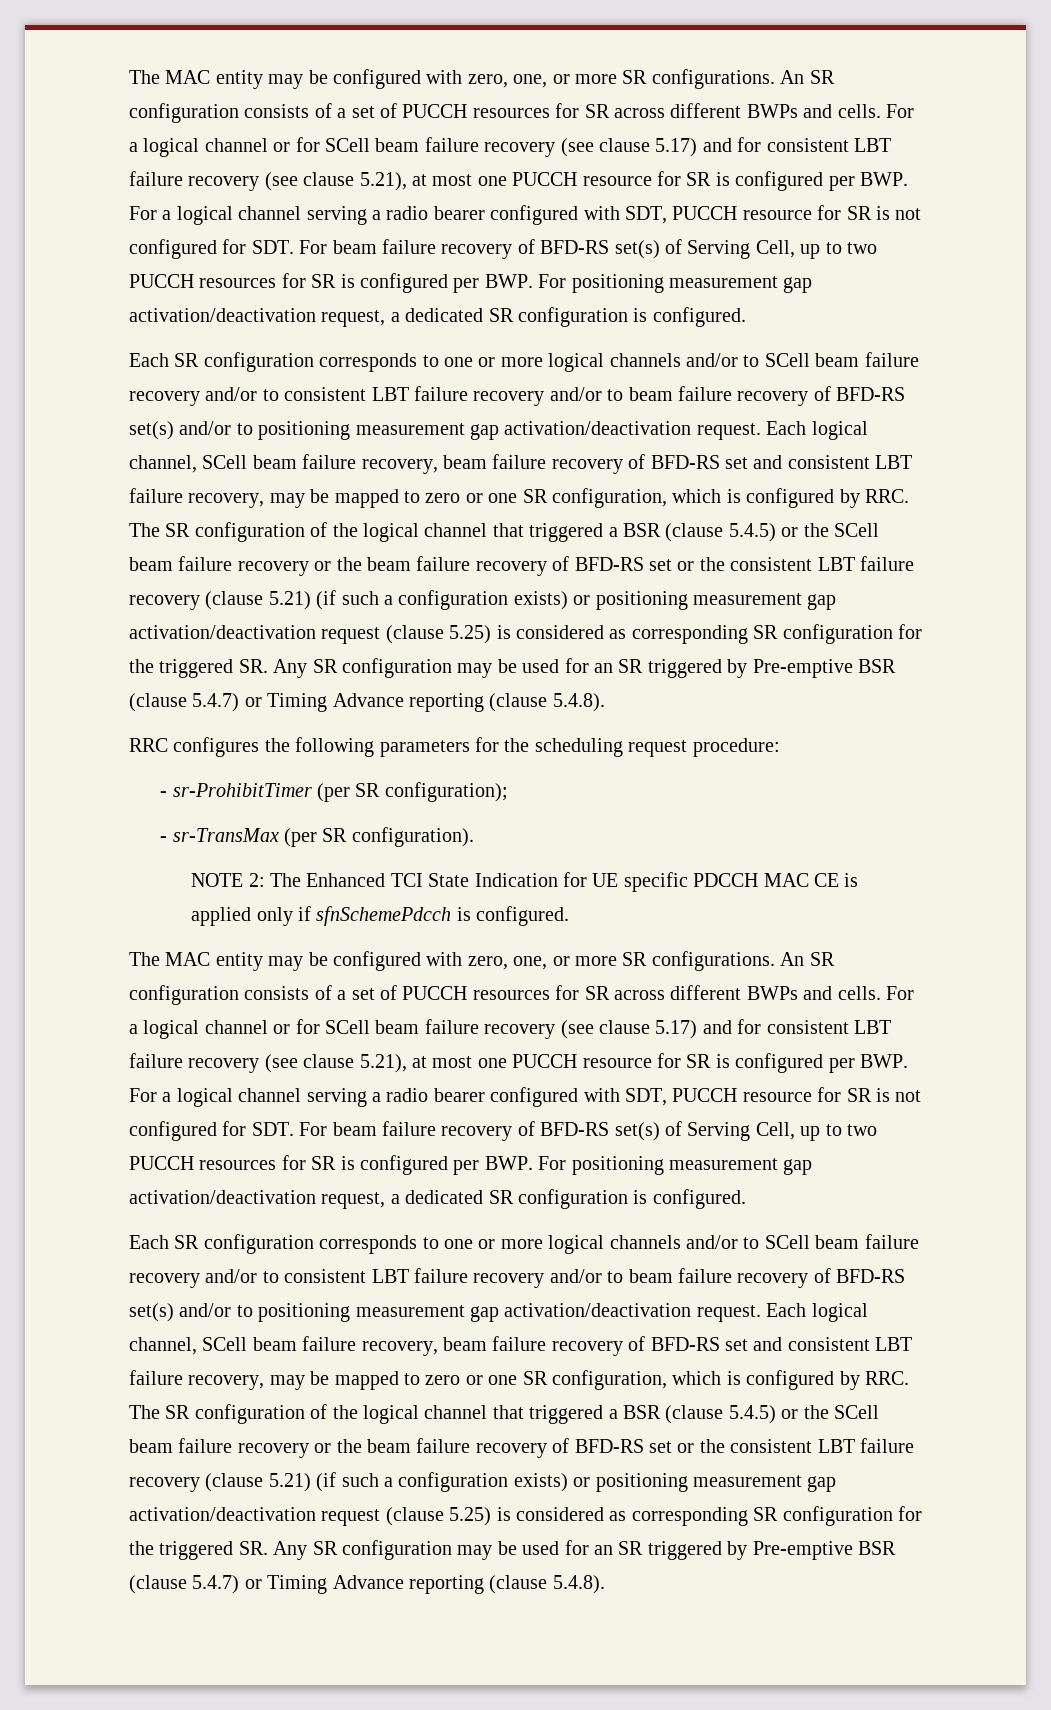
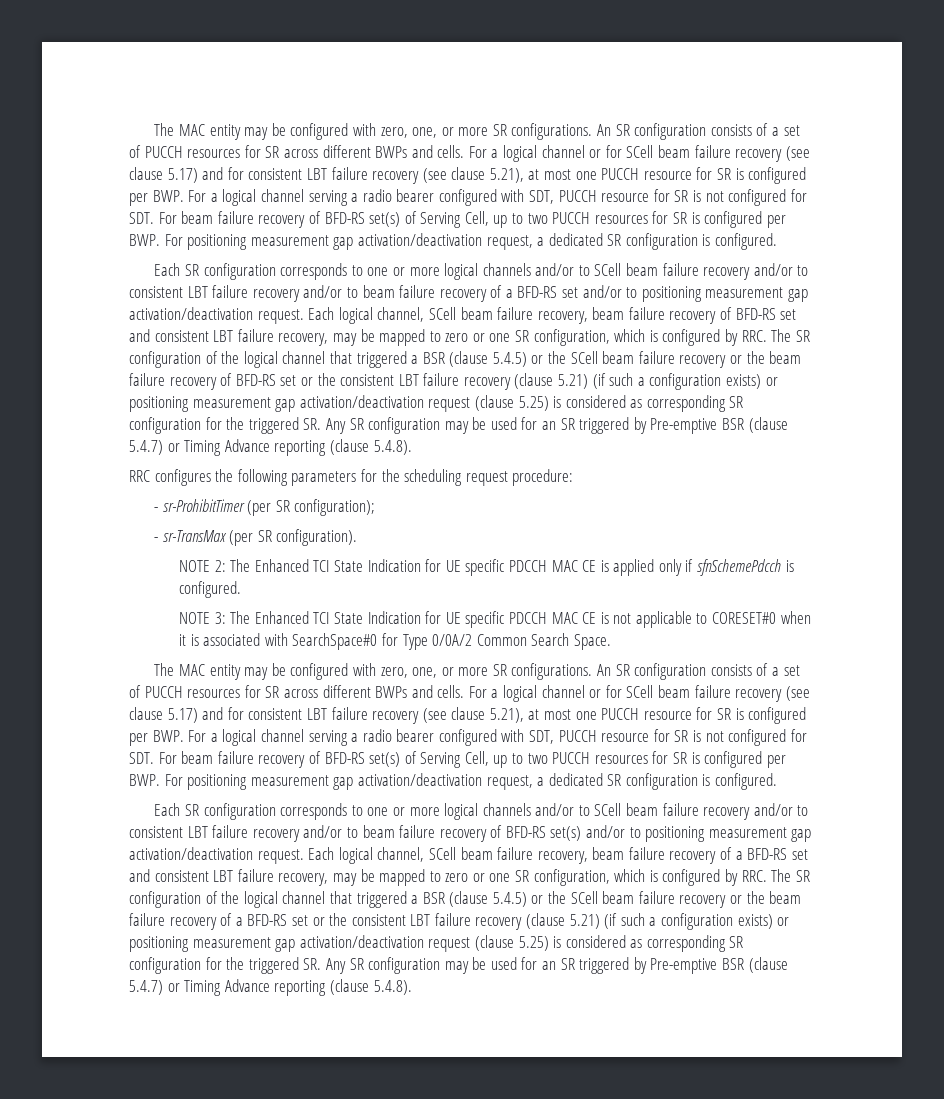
[836,387,906,401] [129,421,174,440] BFD-RS set(s) -> [505,286,579,298] a BFD-RS set
(570, 916) none -> [179,611,811,628] [179,633,611,650] // NOTE 3: The Enhanced TCI State Indication for UE specific PDCCH MAC CE is not applicable to CORESET#0 when it is associated with SearchSpace#0 for Type 0/0A/2 Common Search Space.
(646, 1343) none -> [735,851,743,860] a
(570, 1445) none -> [235,917,243,926] a

